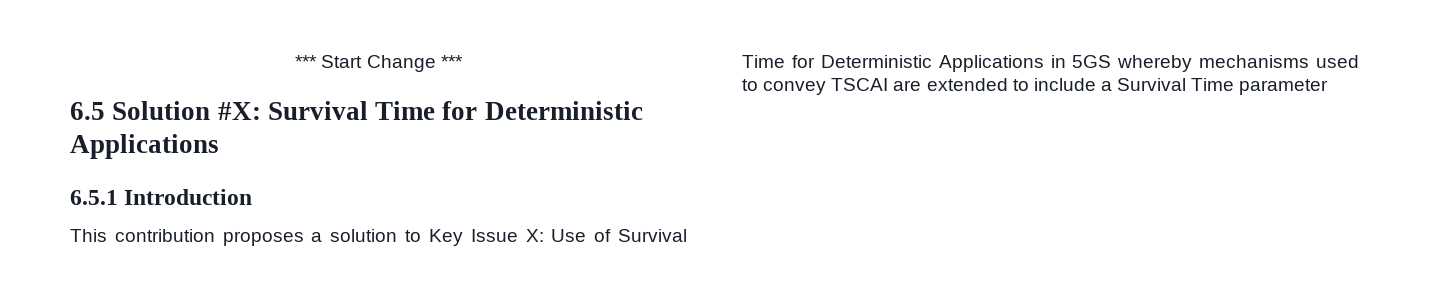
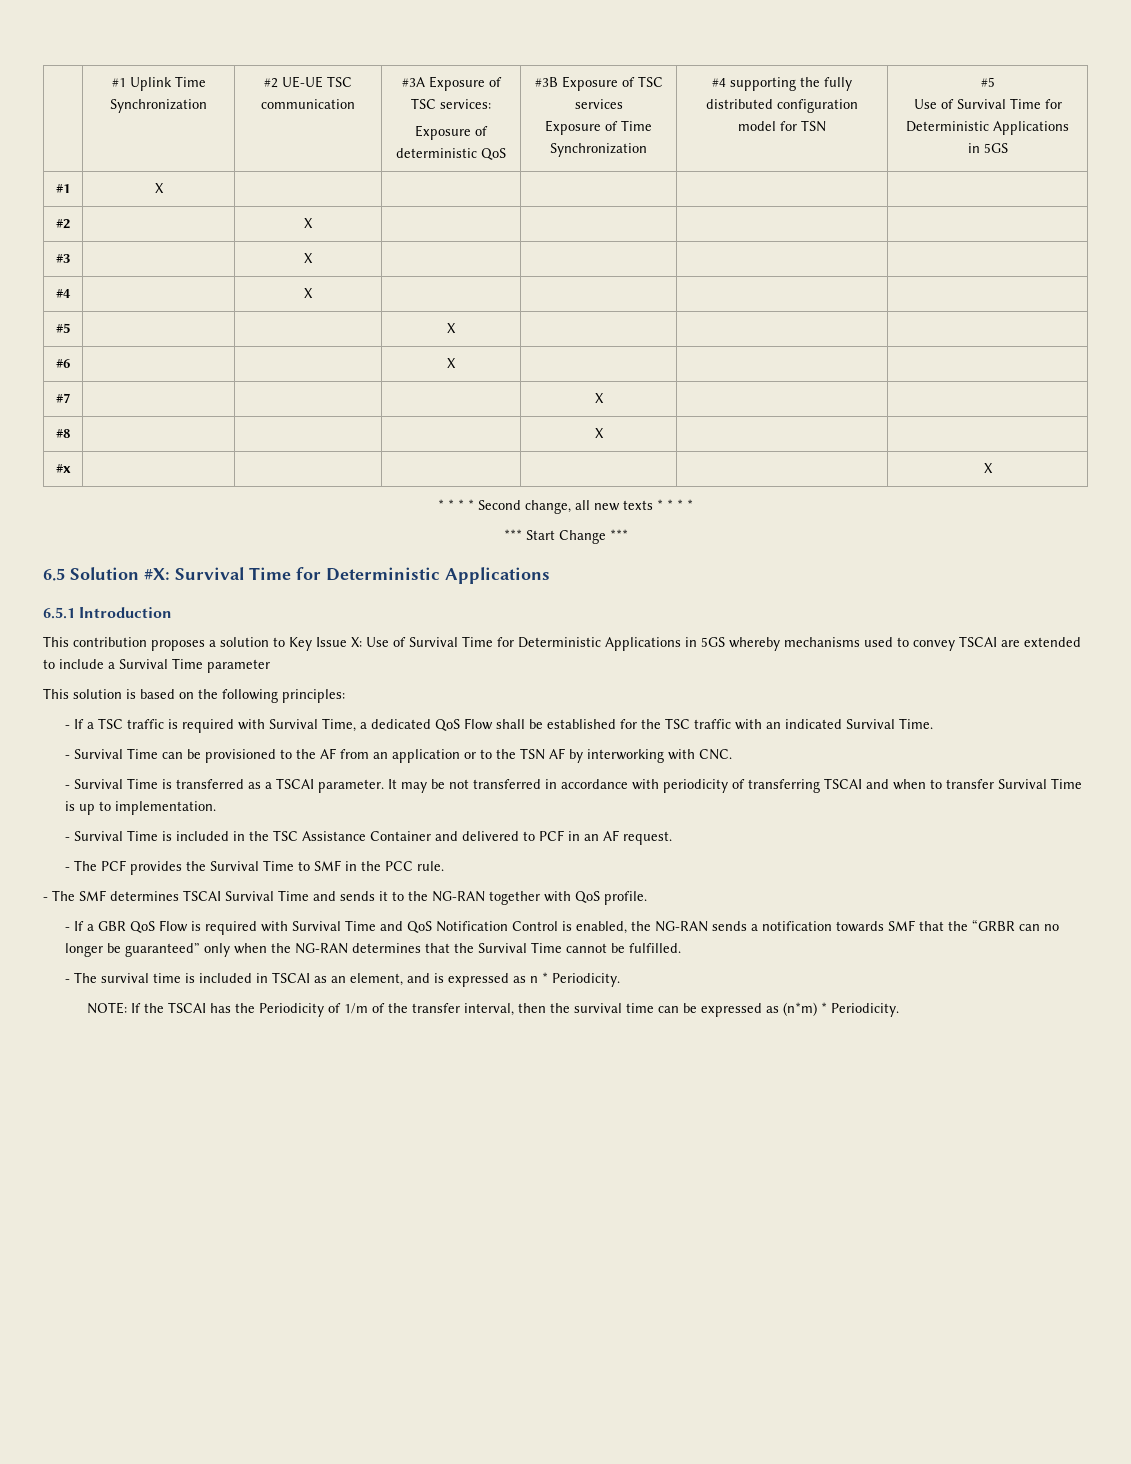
(295, 61) none -> [111,76,206,91] [110,99,207,113] [264,76,352,88] [261,99,355,109] [401,76,502,91] [411,98,491,109] [415,125,488,140] [396,148,506,160] [534,76,663,91] [574,99,623,109] [545,120,652,135] [550,143,647,157] [712,77,853,91] [706,99,858,113] [738,120,826,132] [980,77,995,87] [913,98,1062,109] [906,121,1069,135] [967,143,1008,153] [56,184,70,193] [154,183,164,193] [56,219,70,229] [304,218,313,228] [56,254,70,263] [304,253,313,263] [56,289,71,298] [304,288,313,298] [56,323,70,333] [447,323,456,333] [56,359,70,368] [447,358,456,368] [56,393,70,403] [594,393,604,403] [56,429,70,438] [594,428,604,438] [55,464,71,473] [983,463,993,473] [438,499,693,514] | #1 Uplink Time Synchronization | #2 UE-UE TSC communication | #3A Exposure of TSC services: // Exposure of deterministic QoS | #3B Exposure of TSC services // Exposure of Time Synchronization | #4 supporting the fully distributed configuration model for TSN | #5 // Use of Survival Time for Deterministic Applications in 5GS // #1 | X | | | | | // #2 | | X | | | | // #3 | | X | | | | // #4 | | X | | | | // #5 | | | X | | | // #6 | | | X | | | // #7 | | | | X | | // #8 | | | | X | | // #x | | | | | | X // * * * * Second change, all new texts * * * * //
(1329, 87) none -> [43,688,345,703] [64,718,933,733] [64,748,732,763] [64,778,1082,793] [64,801,216,815] [64,830,672,845] [64,860,444,875] [43,890,647,905] [64,919,1059,935] [64,942,681,957] [64,972,620,987] [86,1002,899,1017] // This solution is based on the following principles: // - If a TSC traffic is required with Survival Time, a dedicated QoS Flow shall be established for the TSC traffic with an indicated Survival Time. // - Survival Time can be provisioned to the AF from an application or to the TSN AF by interworking with CNC. // - Survival Time is transferred as a TSCAI parameter. It may be not transferred in accordance with periodicity of transferring TSCAI and when to transfer Survival Time is up to implementation. // - Survival Time is included in the TSC Assistance Container and delivered to PCF in an AF request. // - The PCF provides the Survival Time to SMF in the PCC rule. // - The SMF determines TSCAI Survival Time and sends it to the NG-RAN together with QoS profile. // - If a GBR QoS Flow is required with Survival Time and QoS Notification Control is enabled, the NG-RAN sends a notification towards SMF that the “GRBR can no longer be guaranteed” only when the NG-RAN determines that the Survival Time cannot be fulfilled. // - The survival time is included in TSCAI as an element, and is expressed as n * Periodicity. // NOTE: If the TSCAI has the Periodicity of 1/m of the transfer interval, then the survival time can be expressed as (n*m) * Periodicity.

